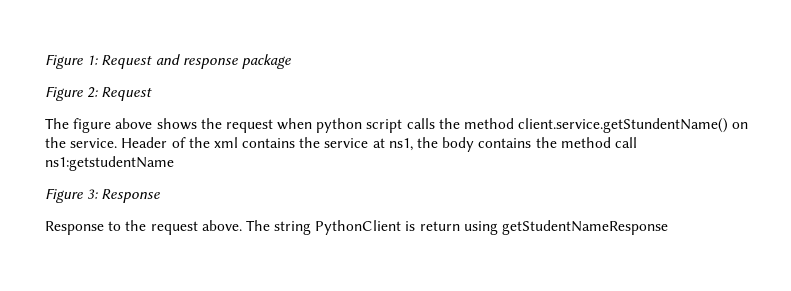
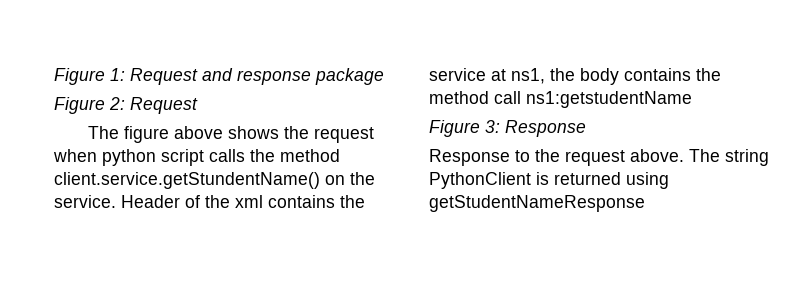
[419,221,460,231] return -> [554,172,621,185] returned

